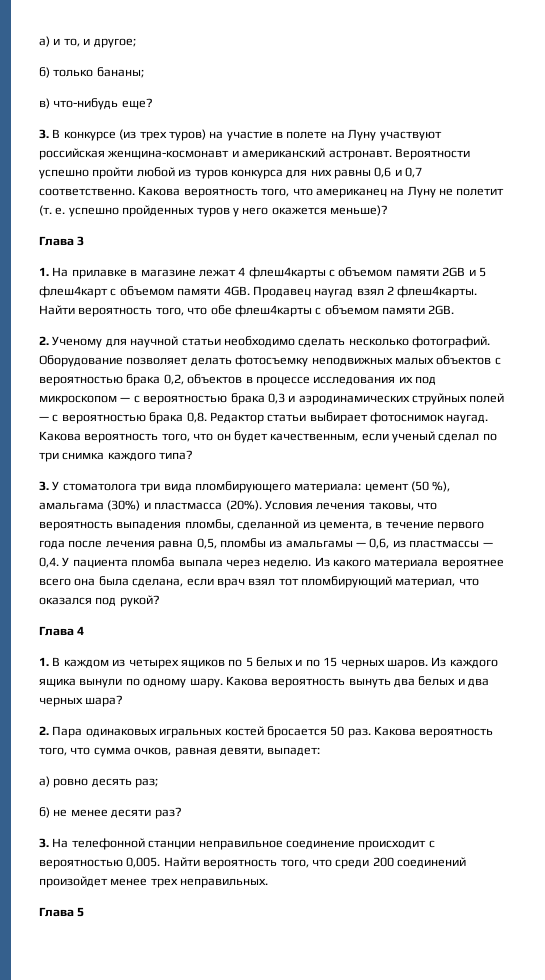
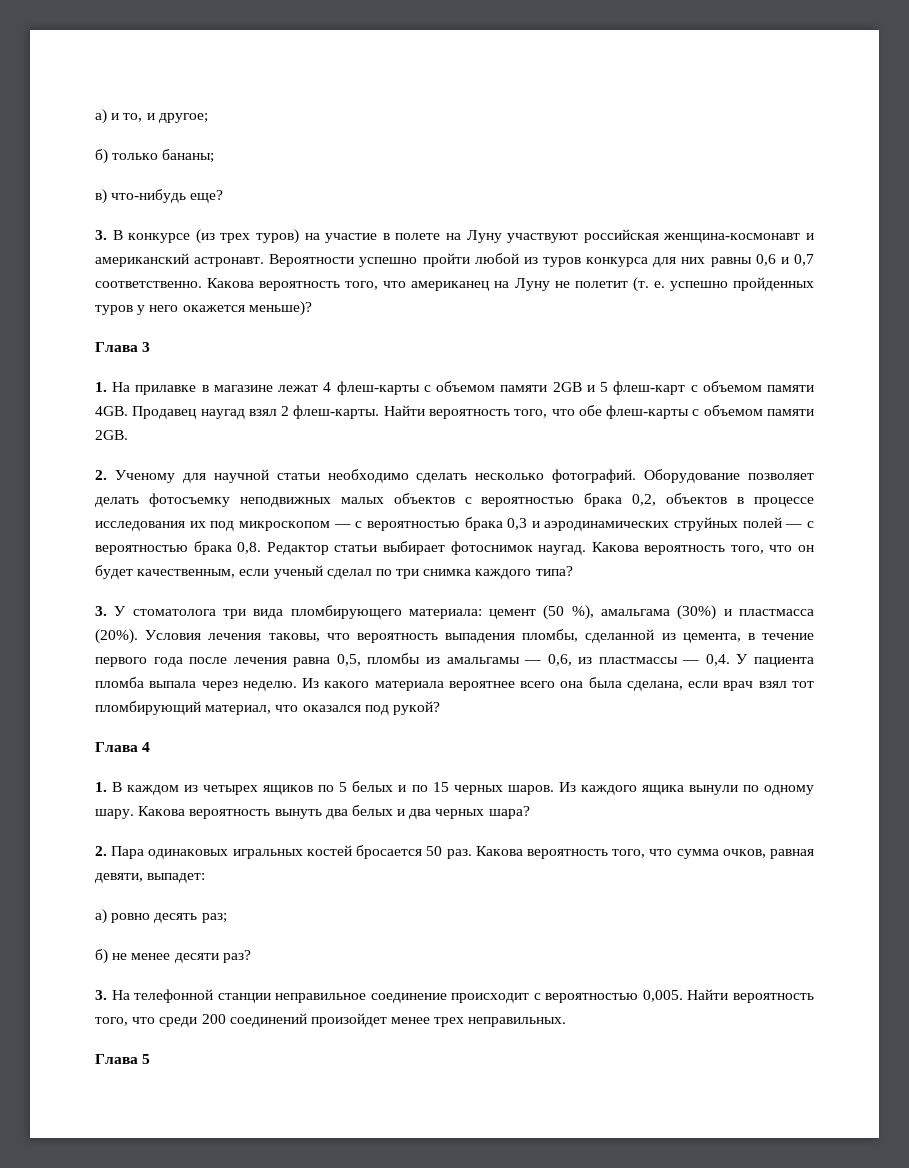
[248,267,326,279] флеш4карты -> [336,381,420,395] флеш-карты
[39,286,108,298] флеш4карт -> [613,381,686,395] флеш-карт
[397,286,478,298] флеш4карты. -> [293,405,380,419] флеш-карты.
[234,305,312,317] флеш4карты -> [606,405,690,419] флеш-карты

